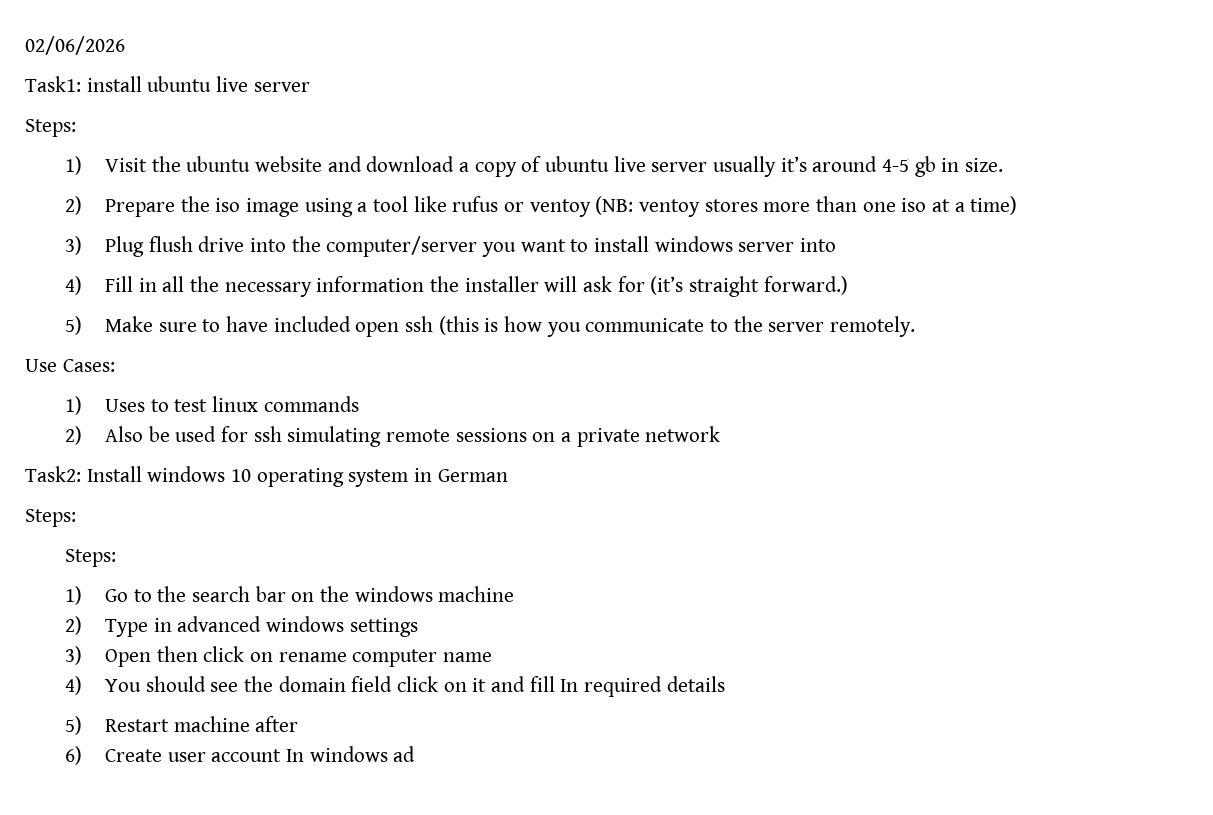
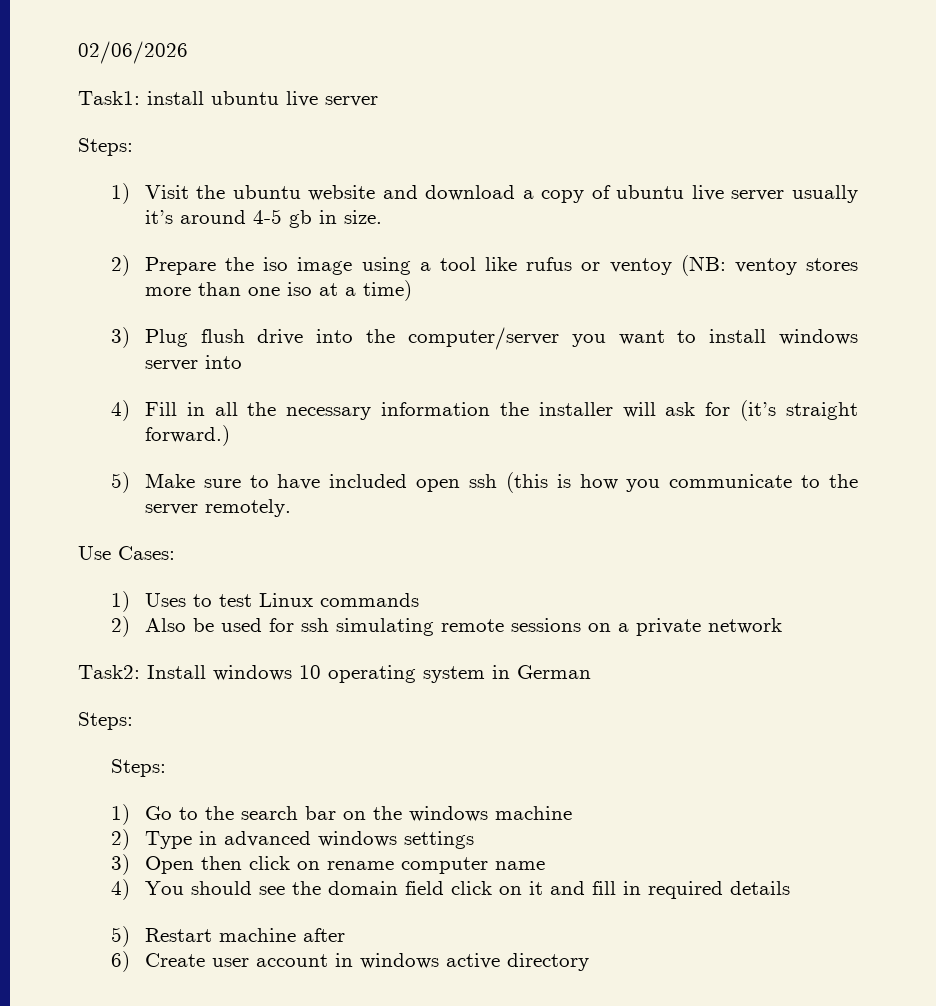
[212,396,259,412] linux -> [258,593,313,607] Linux
[560,679,579,692] In -> [622,881,641,895] in
[286,746,416,762] In windows ad -> [334,953,589,971] in windows active directory

